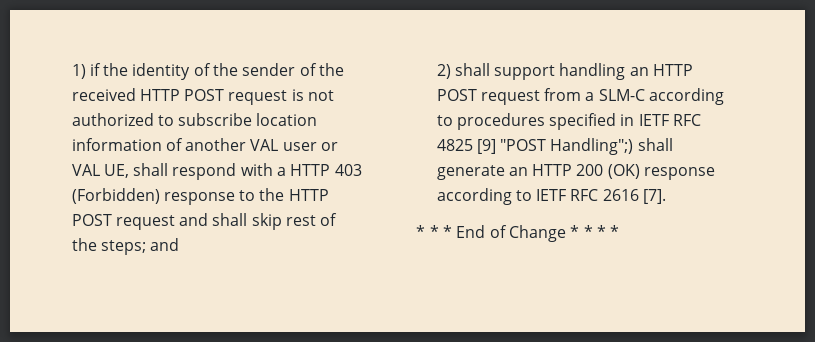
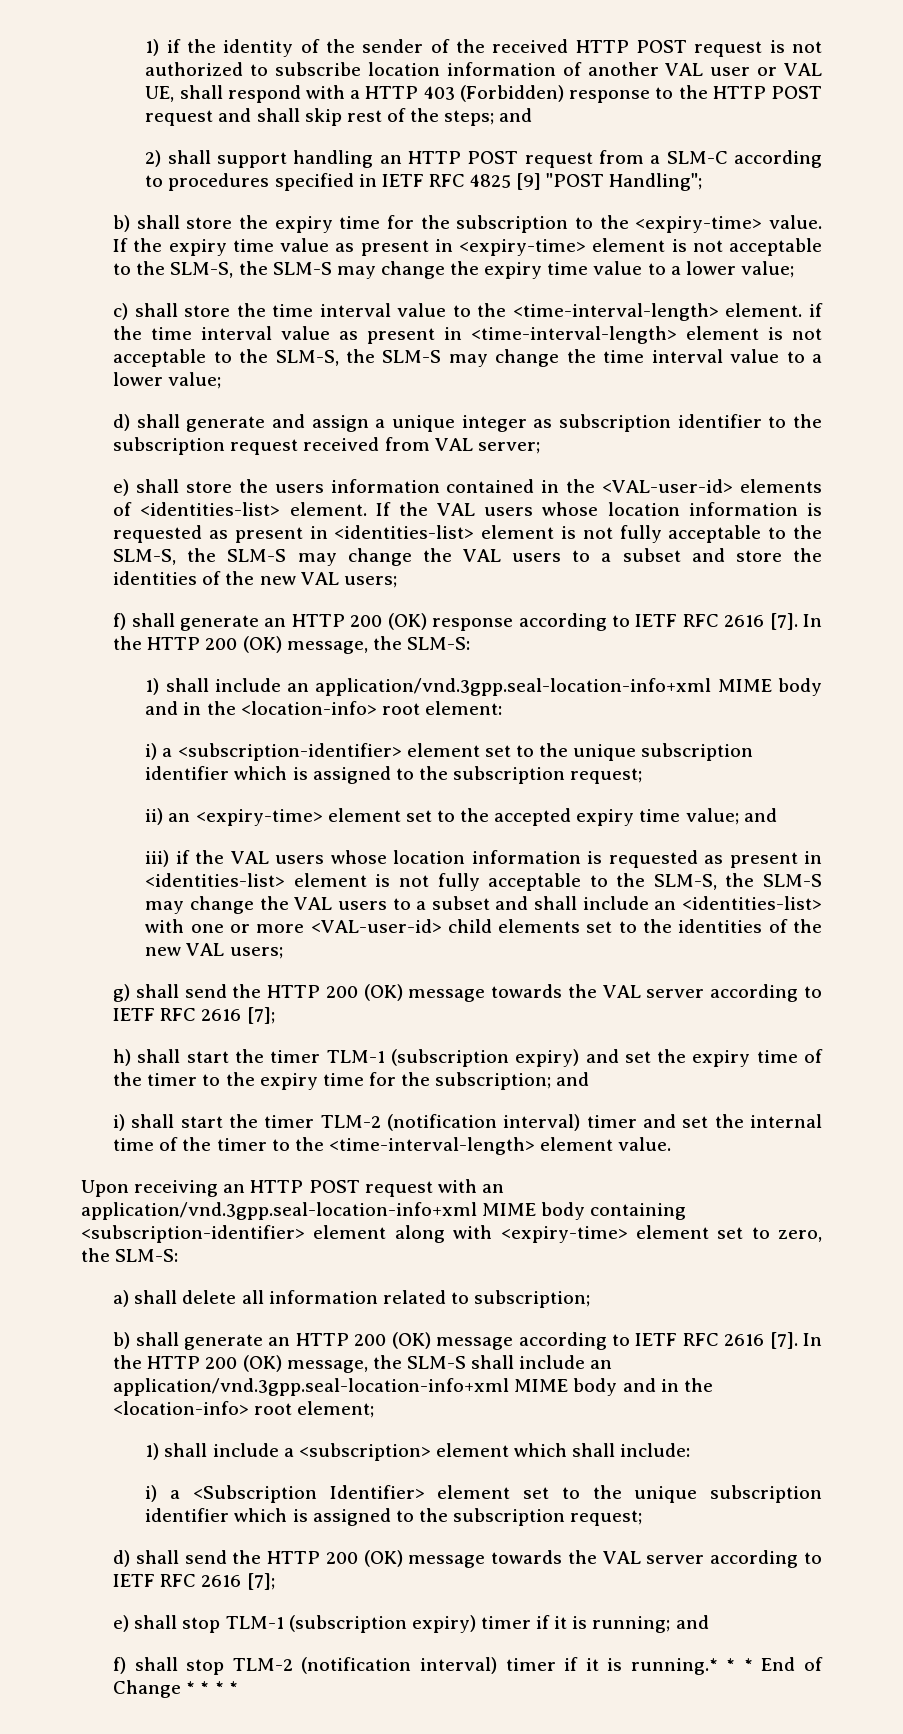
[550,138,634,155] Handling";) -> [609,173,703,191] [113,215,823,233] [113,238,823,256] [113,261,794,279] [113,303,823,321] [113,326,822,344] [113,349,823,367] [113,372,222,389] [113,414,823,432] [113,437,540,455] [113,479,822,496] [113,502,823,516] [113,525,823,543] [113,548,822,566] [113,571,397,588] [113,613,127,630] Handling"; // b) shall store the expiry time for the subscription to the <expiry-time> value. If the expiry time value as present in <expiry-time> element is not acceptable to the SLM-S, the SLM-S may change the expiry time value to a lower value; // c) shall store the time interval value to the <time-interval-length> element. if the time interval value as present in <time-interval-length> element is not acceptable to the SLM-S, the SLM-S may change the time interval value to a lower value; // d) shall generate and assign a unique integer as subscription identifier to the subscription request received from VAL server; // e) shall store the users information contained in the <VAL-user-id> elements of <identities-list> element. If the VAL users whose location information is requested as present in <identities-list> element is not fully acceptable to the SLM-S, the SLM-S may change the VAL users to a subset and store the identities of the new VAL users; // f)
[416,225,426,238] // * -> [802,614,822,627] [113,636,470,654] [145,678,823,696] [145,701,502,715] [145,743,754,761] [145,766,643,784] [145,808,777,826] [145,850,823,868] [145,873,823,891] [145,896,822,914] [145,919,822,933] [145,943,283,959] [113,984,822,1002] [113,1007,275,1024] [113,1049,824,1067] [113,1072,590,1090] [113,1114,822,1131] [113,1137,672,1155] [81,1179,504,1197] [81,1202,687,1220] [81,1225,822,1243] [81,1248,179,1262] [113,1290,591,1308] [113,1332,822,1350] [113,1355,613,1373] [113,1378,713,1396] [113,1401,375,1418] [145,1443,691,1461] [145,1485,823,1503] [145,1508,643,1526] [113,1550,822,1568] [113,1573,275,1590] [113,1615,709,1633] [113,1657,718,1675] In the HTTP 200 (OK) message, the SLM-S: // 1) shall include an application/vnd.3gpp.seal-location-info+xml MIME body and in the <location-info> root element: // i) a <subscription-identifier> element set to the unique subscription identifier which is assigned to the subscription request; // ii) an <expiry-time> element set to the accepted expiry time value; and // iii) if the VAL users whose location information is requested as present in <identities-list> element is not fully acceptable to the SLM-S, the SLM-S may change the VAL users to a subset and shall include an <identities-list> with one or more <VAL-user-id> child elements set to the identities of the new VAL users; // g) shall send the HTTP 200 (OK) message towards the VAL server according to IETF RFC 2616 [7]; // h) shall start the timer TLM-1 (subscription expiry) and set the expiry time of the timer to the expiry time for the subscription; and // i) shall start the timer TLM-2 (notification interval) timer and set the internal time of the timer to the <time-interval-length> element value. // Upon receiving an HTTP POST request with an application/vnd.3gpp.seal-location-info+xml MIME body containing <subscription-identifier> element along with <expiry-time> element set to zero, the SLM-S: // a) shall delete all information related to subscription; // b) shall generate an HTTP 200 (OK) message according to IETF RFC 2616 [7]. In the HTTP 200 (OK) message, the SLM-S shall include an application/vnd.3gpp.seal-location-info+xml MIME body and in the <location-info> root element; // 1) shall include a <subscription> element which shall include: // i) a <Subscription Identifier> element set to the unique subscription identifier which is assigned to the subscription request; // d) shall send the HTTP 200 (OK) message towards the VAL server according to IETF RFC 2616 [7]; // e) shall stop TLM-1 (subscription expiry) timer if it is running; and // f) shall stop TLM-2 (notification interval) timer if it is running.*

